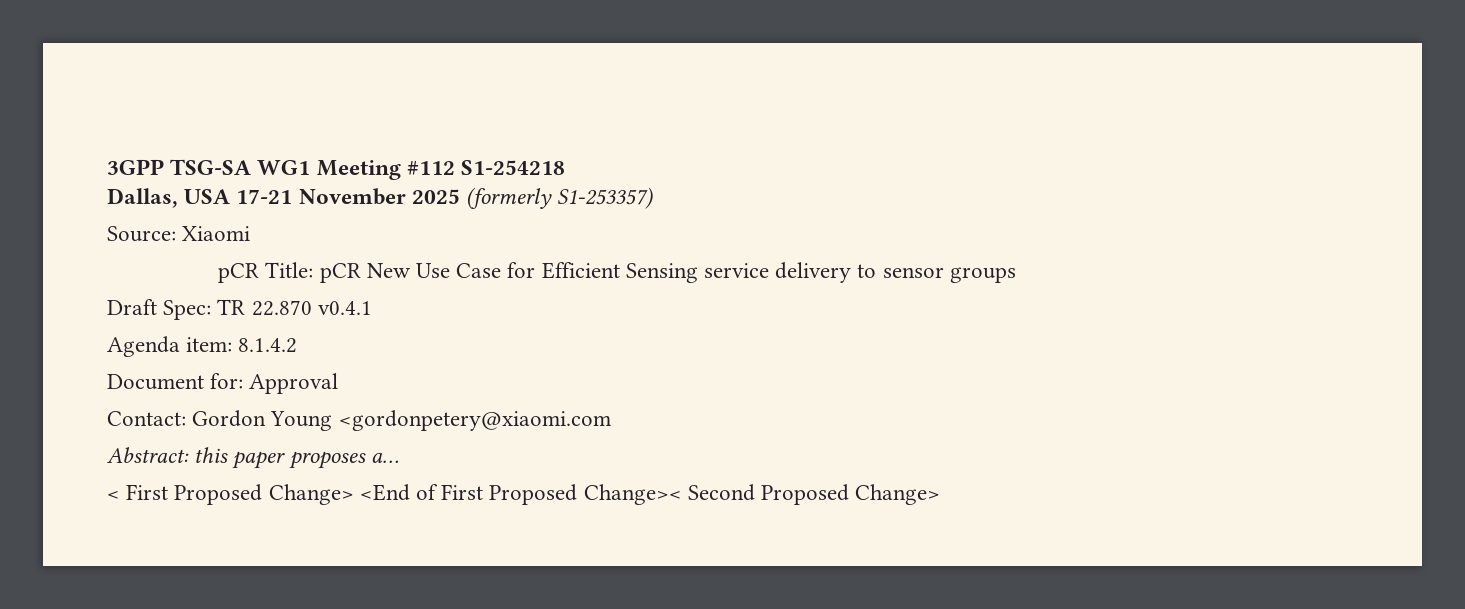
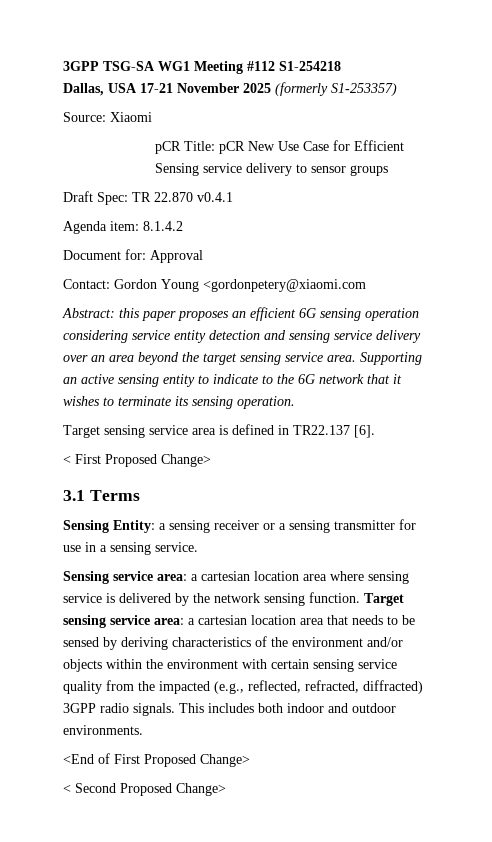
[370,453,399,463] [107,484,354,505] a… // < First Proposed Change> -> [232,307,419,321] [63,330,421,343] [63,352,422,365] [63,374,402,387] [63,396,295,409] [63,424,375,438] [63,454,211,467] [63,490,140,501] [63,519,416,533] [63,542,198,555] [63,571,409,584] [63,592,404,606] [63,615,415,628] [63,636,403,650] [63,659,397,672] [63,680,423,694] [63,703,396,716] [63,725,143,735] an efficient 6G sensing operation considering service entity detection and sensing service delivery over an area beyond the target sensing service area. Supporting an active sensing entity to indicate to the 6G network that it wishes to terminate its sensing operation. // Target sensing service area is defined in TR22.137 [6]. // < First Proposed Change> // 3.1 Terms // Sensing Entity: a sensing receiver or a sensing transmitter for use in a sensing service. // Sensing service area: a cartesian location area where sensing service is delivered by the network sensing function. Target sensing service area: a cartesian location area that needs to be sensed by deriving characteristics of the environment and/or objects within the environment with certain sensing service quality from the impacted (e.g., reflected, refracted, diffracted) 3GPP radio signals. This includes both indoor and outdoor environments. //
[583,484,682,505] Change>< -> [200,754,250,767] [63,784,71,793] Change> // <

